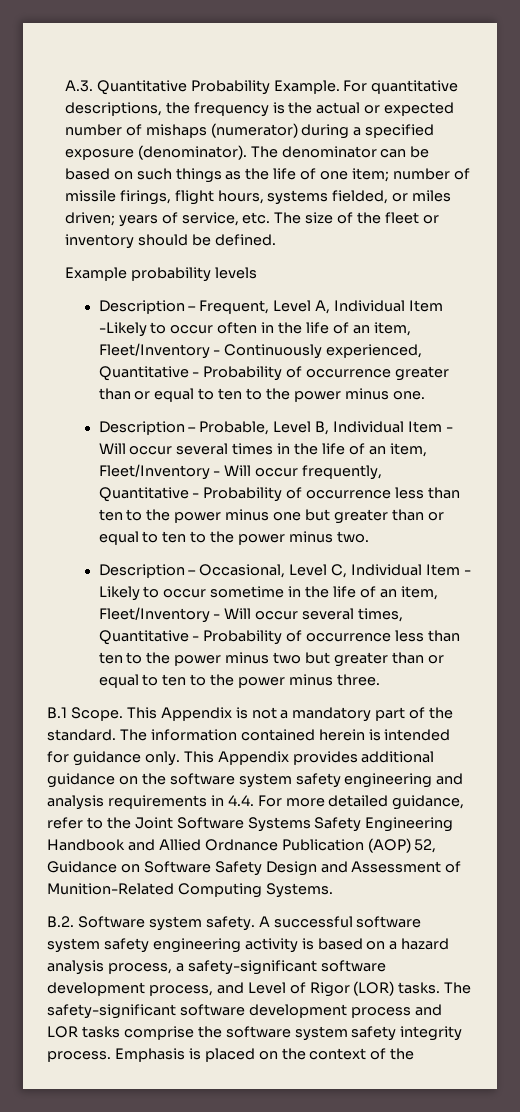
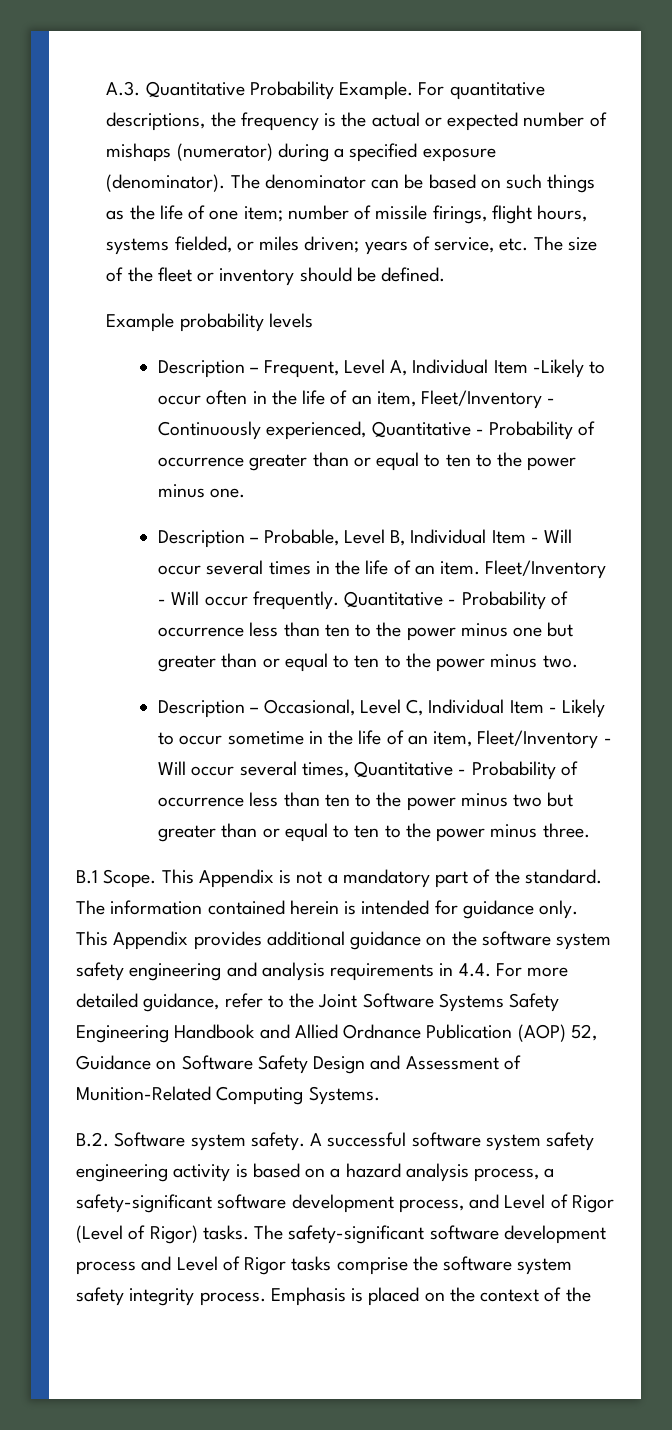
[389,443,427,457] [98,464,383,480] item, Fleet/Inventory - Will occur frequently, -> [440,560,607,579] [157,591,339,610] item. Fleet/Inventory - Will occur frequently.
[353,981,395,996] (LOR) -> [76,1225,198,1244] (Level of Rigor)
[47,1026,78,1038] LOR -> [176,1256,287,1275] Level of Rigor

